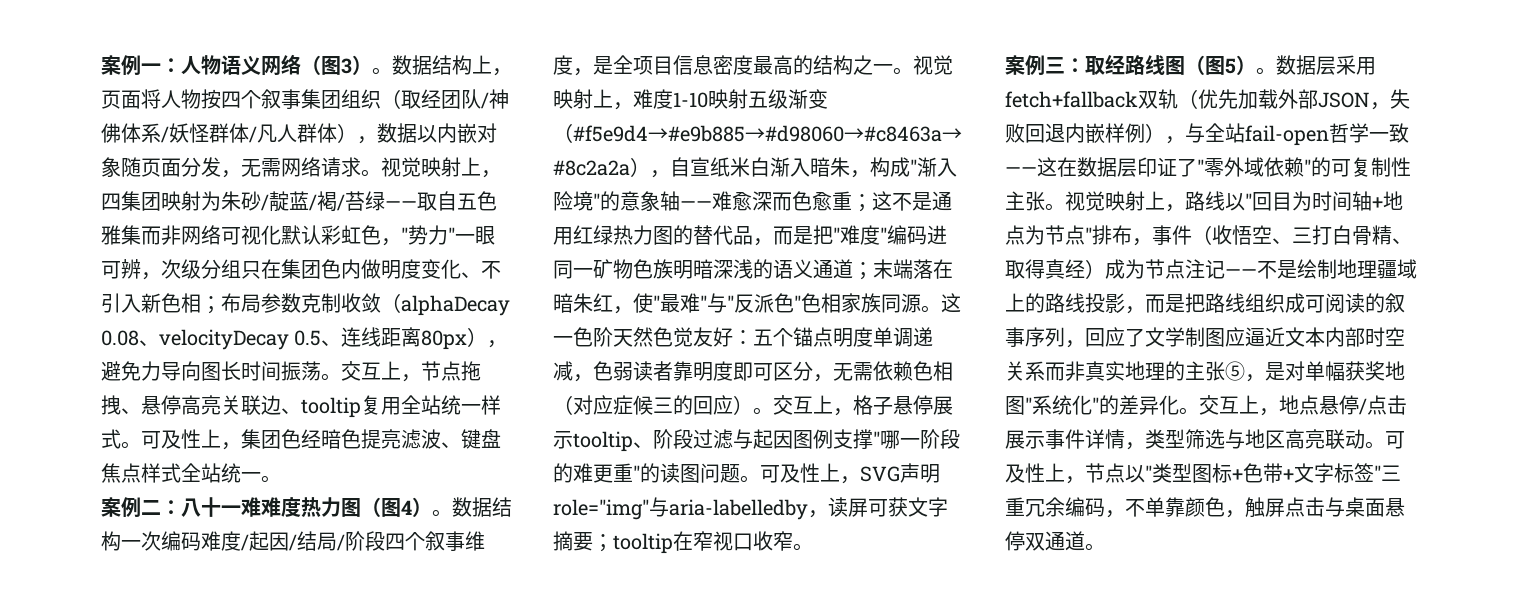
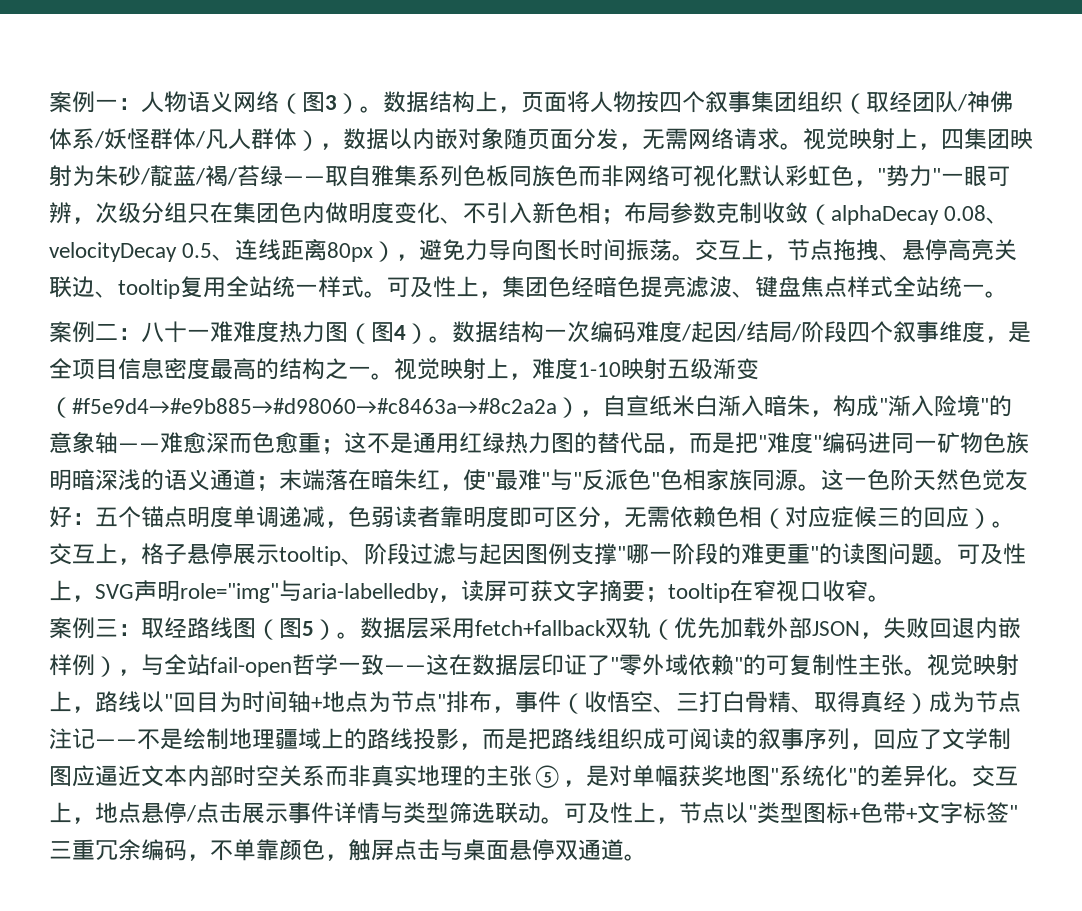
[457,191,497,211] [101,225,141,245] 五色雅集 -> [371,165,578,187] 雅集系列色板同族色
[1125,442,1145,450] ， -> [380,802,403,823] 与
[1225,429,1325,449] 与地区高亮 -> (495, 812) none

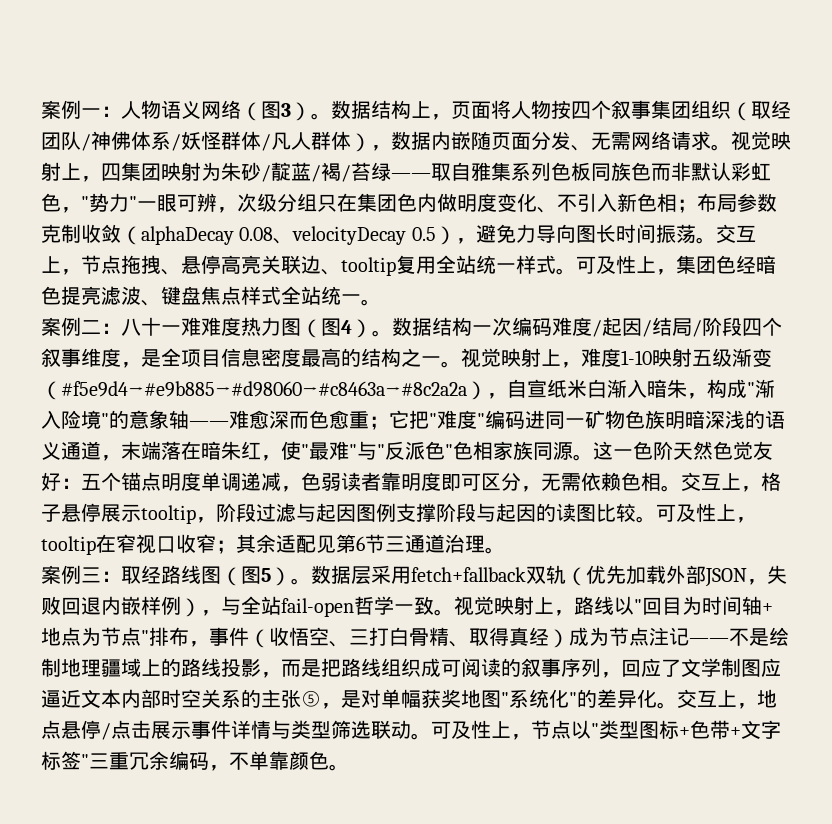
[389,127,504,150] 以内嵌对象 -> [431,131,471,150] 内嵌
[619,143,642,150] ， -> [571,145,591,151] 、
[624,165,739,187] 网络可视化 -> (691, 171) none
[212,239,374,262] 、连线距离80px -> (436, 234) none
[344,432,735,454] 这不是通用红绿热力图的替代品，而是 -> [389,410,409,429] 它
[256,476,279,491] ； -> [101,455,121,461] ，
[762,506,992,529] （对应症候三的回应） -> (661, 481) none
[341,558,364,565] 、 -> [196,517,216,523] ，
[617,543,1026,565] [49,580,868,603] "哪一阶段的难更重"的读图问题。可及性上，SVG声明role="img"与aria-labelledby，读屏可获文字摘要；tooltip在窄视口收窄 -> [436,503,756,523] [41,534,485,555] 阶段与起因的读图比较。可及性上，tooltip在窄视口收窄；其余适配见第6节三通道治理
[384,654,904,676] ——这在数据层印证了"零外域依赖"的可复制性主张 -> (434, 605) none
[325,765,463,787] 而非真实地理 -> (241, 698) none
[325,839,624,861] ，触屏点击与桌面悬停双通道 -> (329, 760) none

